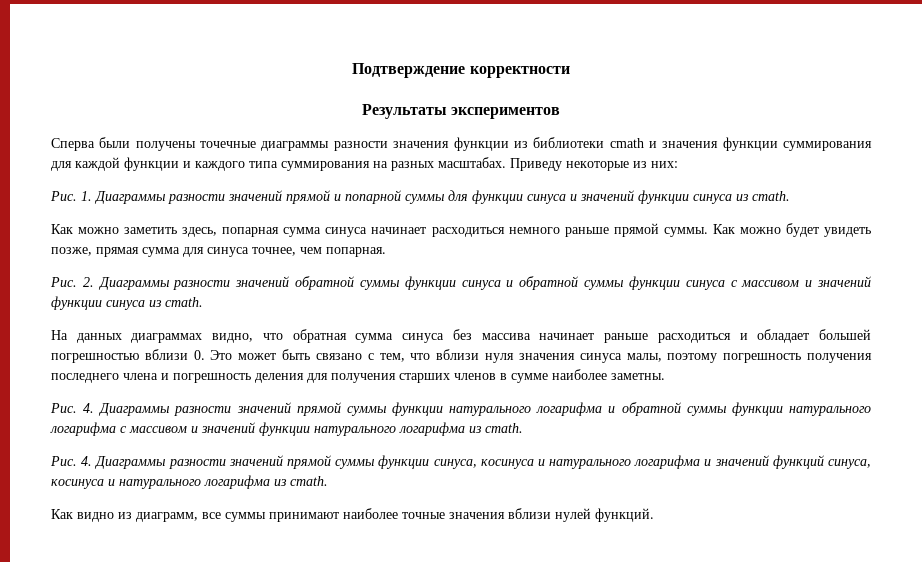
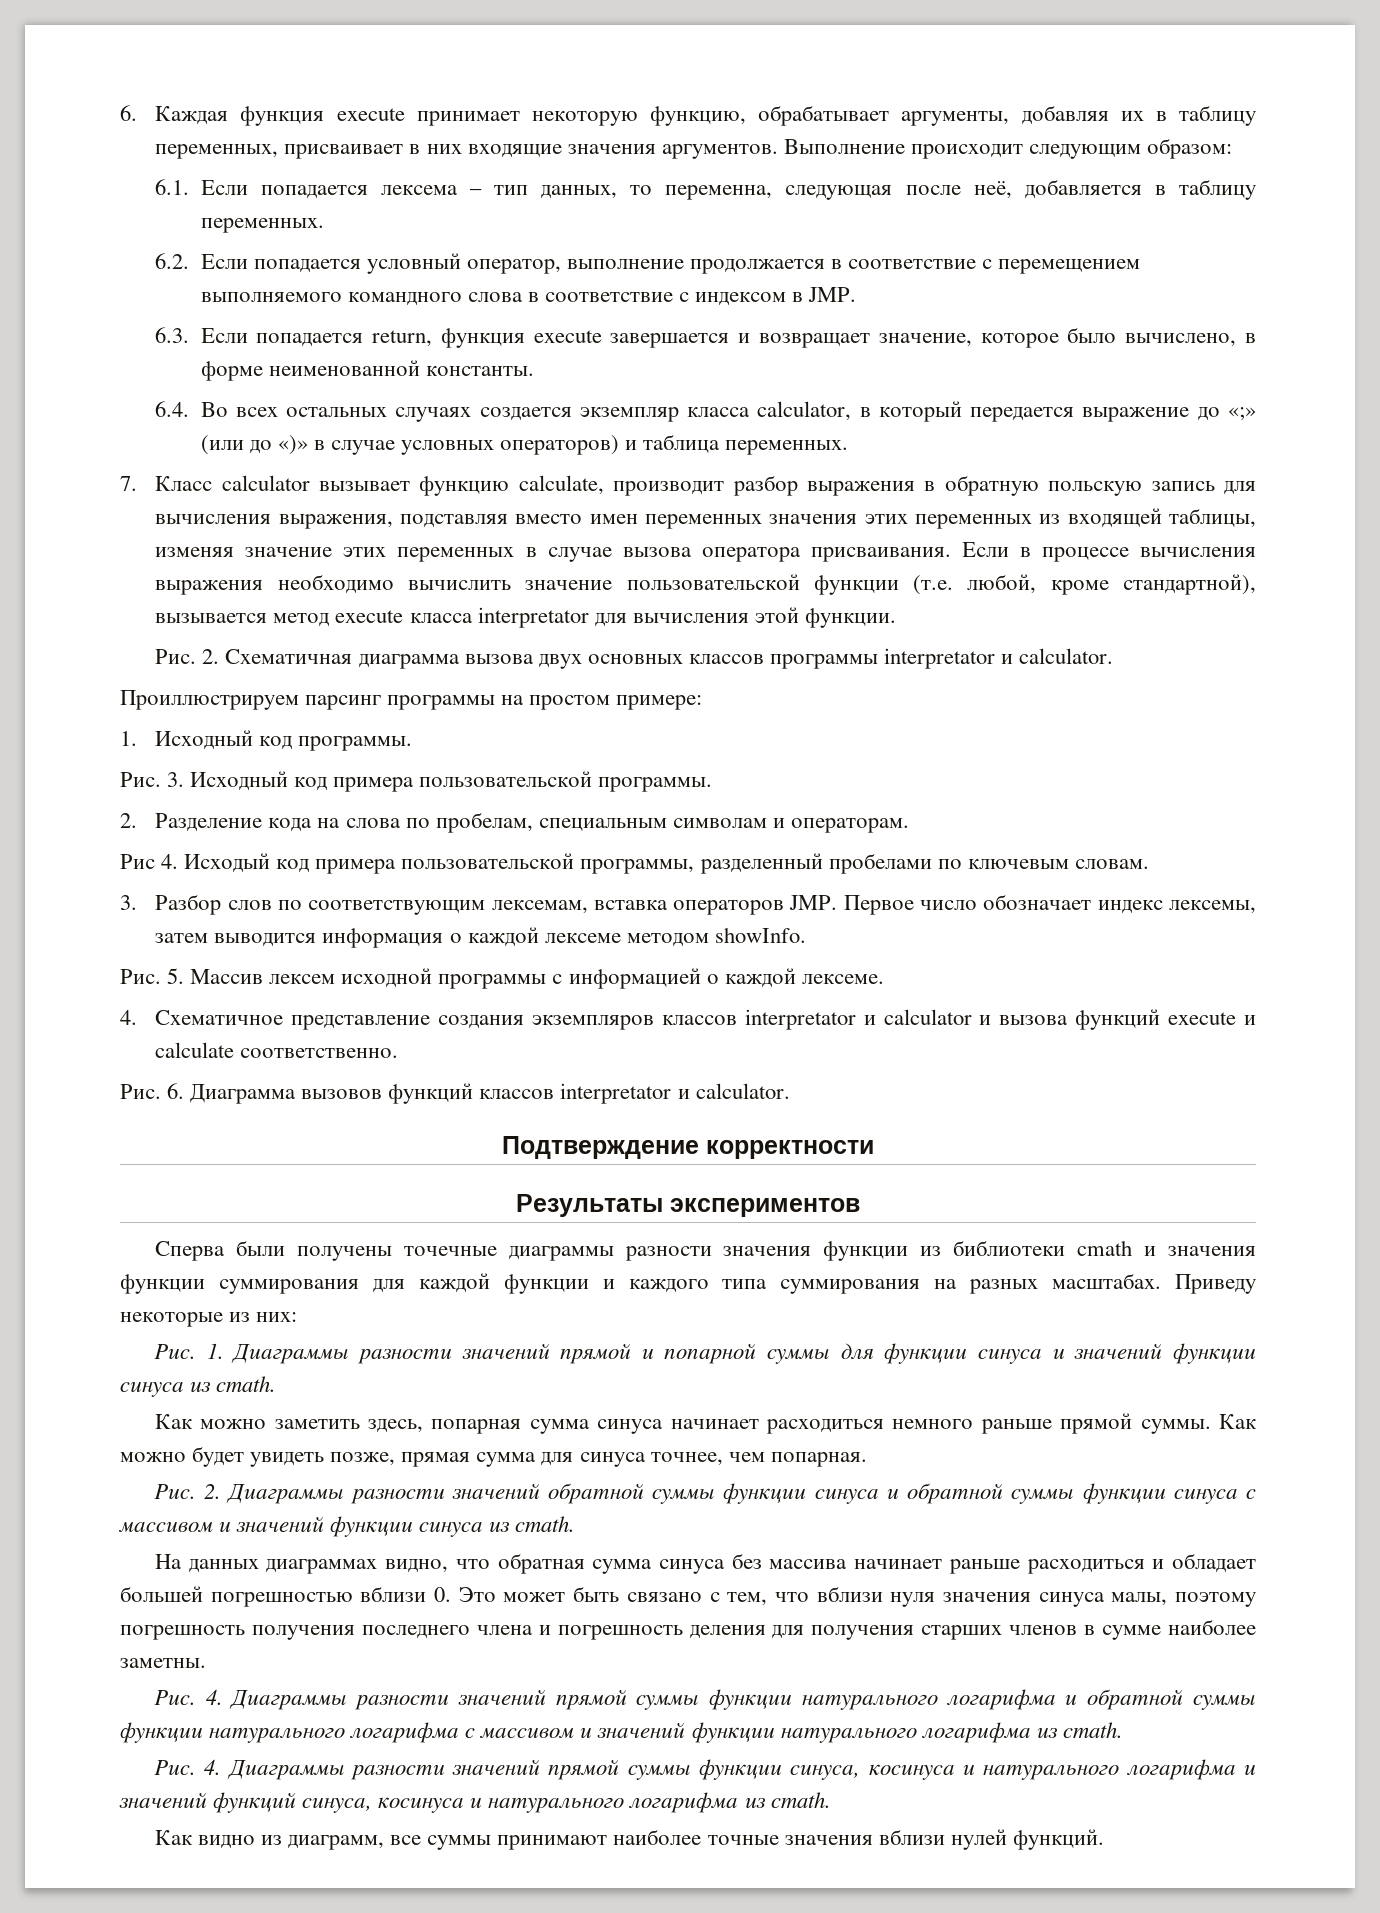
(352, 70) none -> [120,105,1256,126] [155,138,1233,159] [155,179,1256,200] [200,218,324,233] [155,253,1141,274] [200,287,857,306] [155,327,1256,348] [200,360,534,381] [155,401,1257,422] [200,434,849,455] [120,475,1256,496] [155,508,1256,529] [155,542,1256,562] [155,574,1256,595] [155,607,896,628] [155,648,1114,669] [120,690,703,710] [120,730,413,751] [120,771,713,792] [120,812,909,833] [120,853,1149,874] [120,894,1256,915] [155,927,806,948] [120,968,884,989] [120,1009,1256,1030] [155,1042,399,1058] [120,1083,790,1104] 6. Каждая функция execute принимает некоторую функцию, обрабатывает аргументы, добавляя их в таблицу переменных, присваивает в них входящие значения аргументов. Выполнение происходит следующим образом: // 6.1. Если попадается лексема – тип данных, то переменна, следующая после неё, добавляется в таблицу переменных. // 6.2. Если попадается условный оператор, выполнение продолжается в соответствие с перемещением выполняемого командного слова в соответствие с индексом в JMP. // 6.3. Если попадается return, функция execute завершается и возвращает значение, которое было вычислено, в форме неименованной константы. // 6.4. Во всех остальных случаях создается экземпляр класса calculator, в который передается выражение до «;» (или до «)» в случае условных операторов) и таблица переменных. // 7. Класс calculator вызывает функцию calculate, производит разбор выражения в обратную польскую запись для вычисления выражения, подставляя вместо имен переменных значения этих переменных из входящей таблицы, изменяя значение этих переменных в случае вызова оператора присваивания. Если в процессе вычисления выражения необходимо вычислить значение пользовательской функции (т.е. любой, кроме стандартной), вызывается метод execute класса interpretator для вычисления этой функции. // Рис. 2. Схематичная диаграмма вызова двух основных классов программы interpretator и calculator. // Проиллюстрируем парсинг программы на простом примере: // 1. Исходный код программы. // Рис. 3. Исходный код примера пользовательской программы. // 2. Разделение кода на слова по пробелам, специальным символам и операторам. // Рис 4. Исходый код примера пользовательской программы, разделенный пробелами по ключевым словам. // 3. Разбор слов по соответствующим лексемам, вставка операторов JMP. Первое число обозначает индекс лексемы, затем выводится информация о каждой лексеме методом showInfo. // Рис. 5. Массив лексем исходной программы с информацией о каждой лексеме. // 4. Схематичное представление создания экземпляров классов interpretator и calculator и вызова функций execute и calculate соответственно. // Рис. 6. Диаграмма вызовов функций классов interpretator и calculator. //

